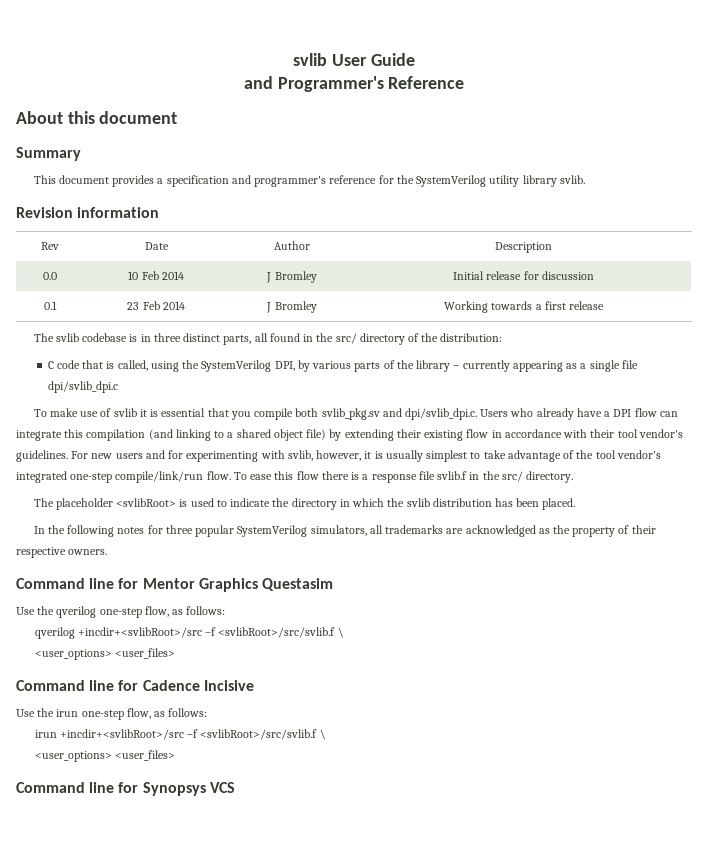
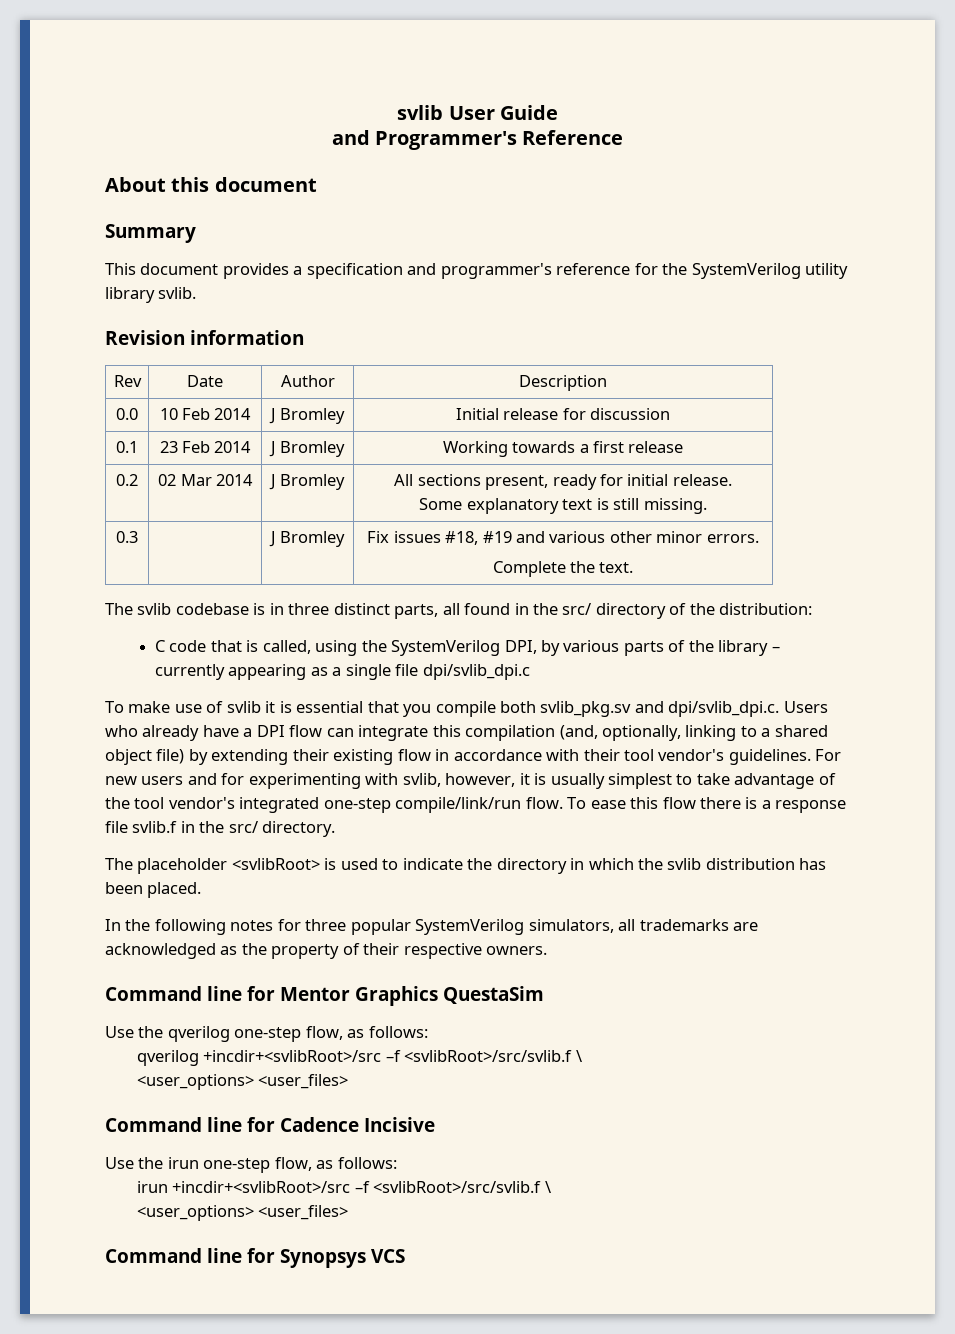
(604, 305) none -> [116,474,138,486] [158,474,253,486] [268,474,346,490] [394,474,732,490] [419,498,707,514] [116,531,138,543] [268,531,346,547] [367,531,759,545] [492,561,634,577] // 0.2 | 02 Mar 2014 | J Bromley | All sections present, ready for initial release. // Some explanatory text is still missing. // 0.3 | | J Bromley | Fix issues #18, #19 and various other minor errors. // Complete the text.
[148,429,173,440] (and -> [559,725,682,741] (and, optionally,
[261,578,333,591] Questasim -> [443,986,544,1004] QuestaSim

